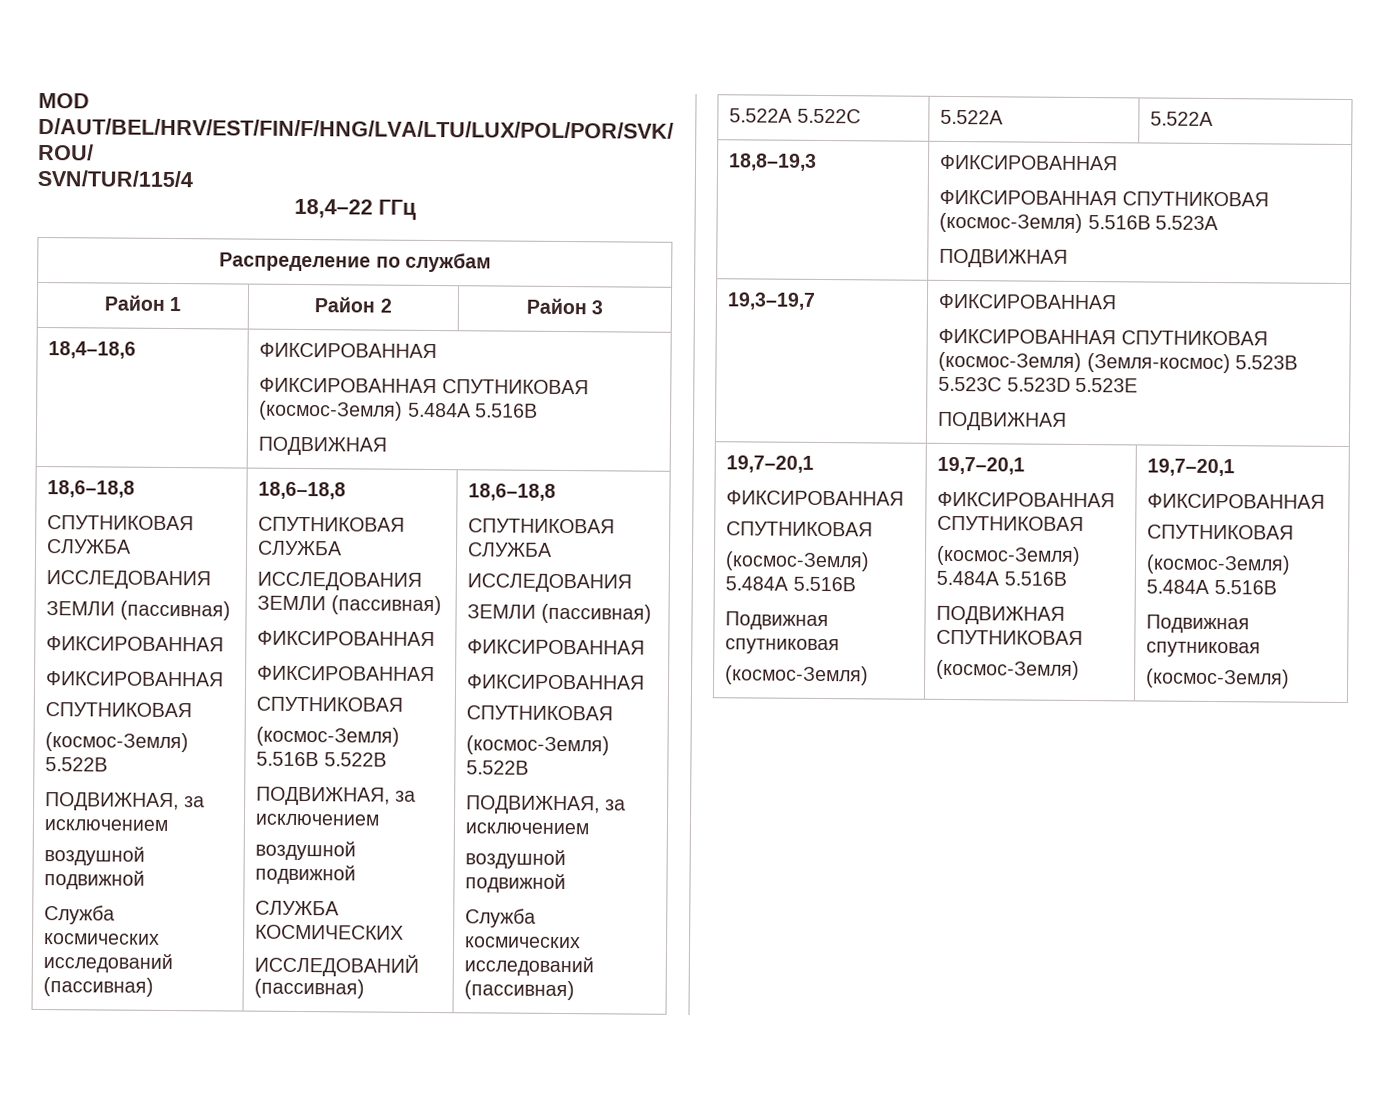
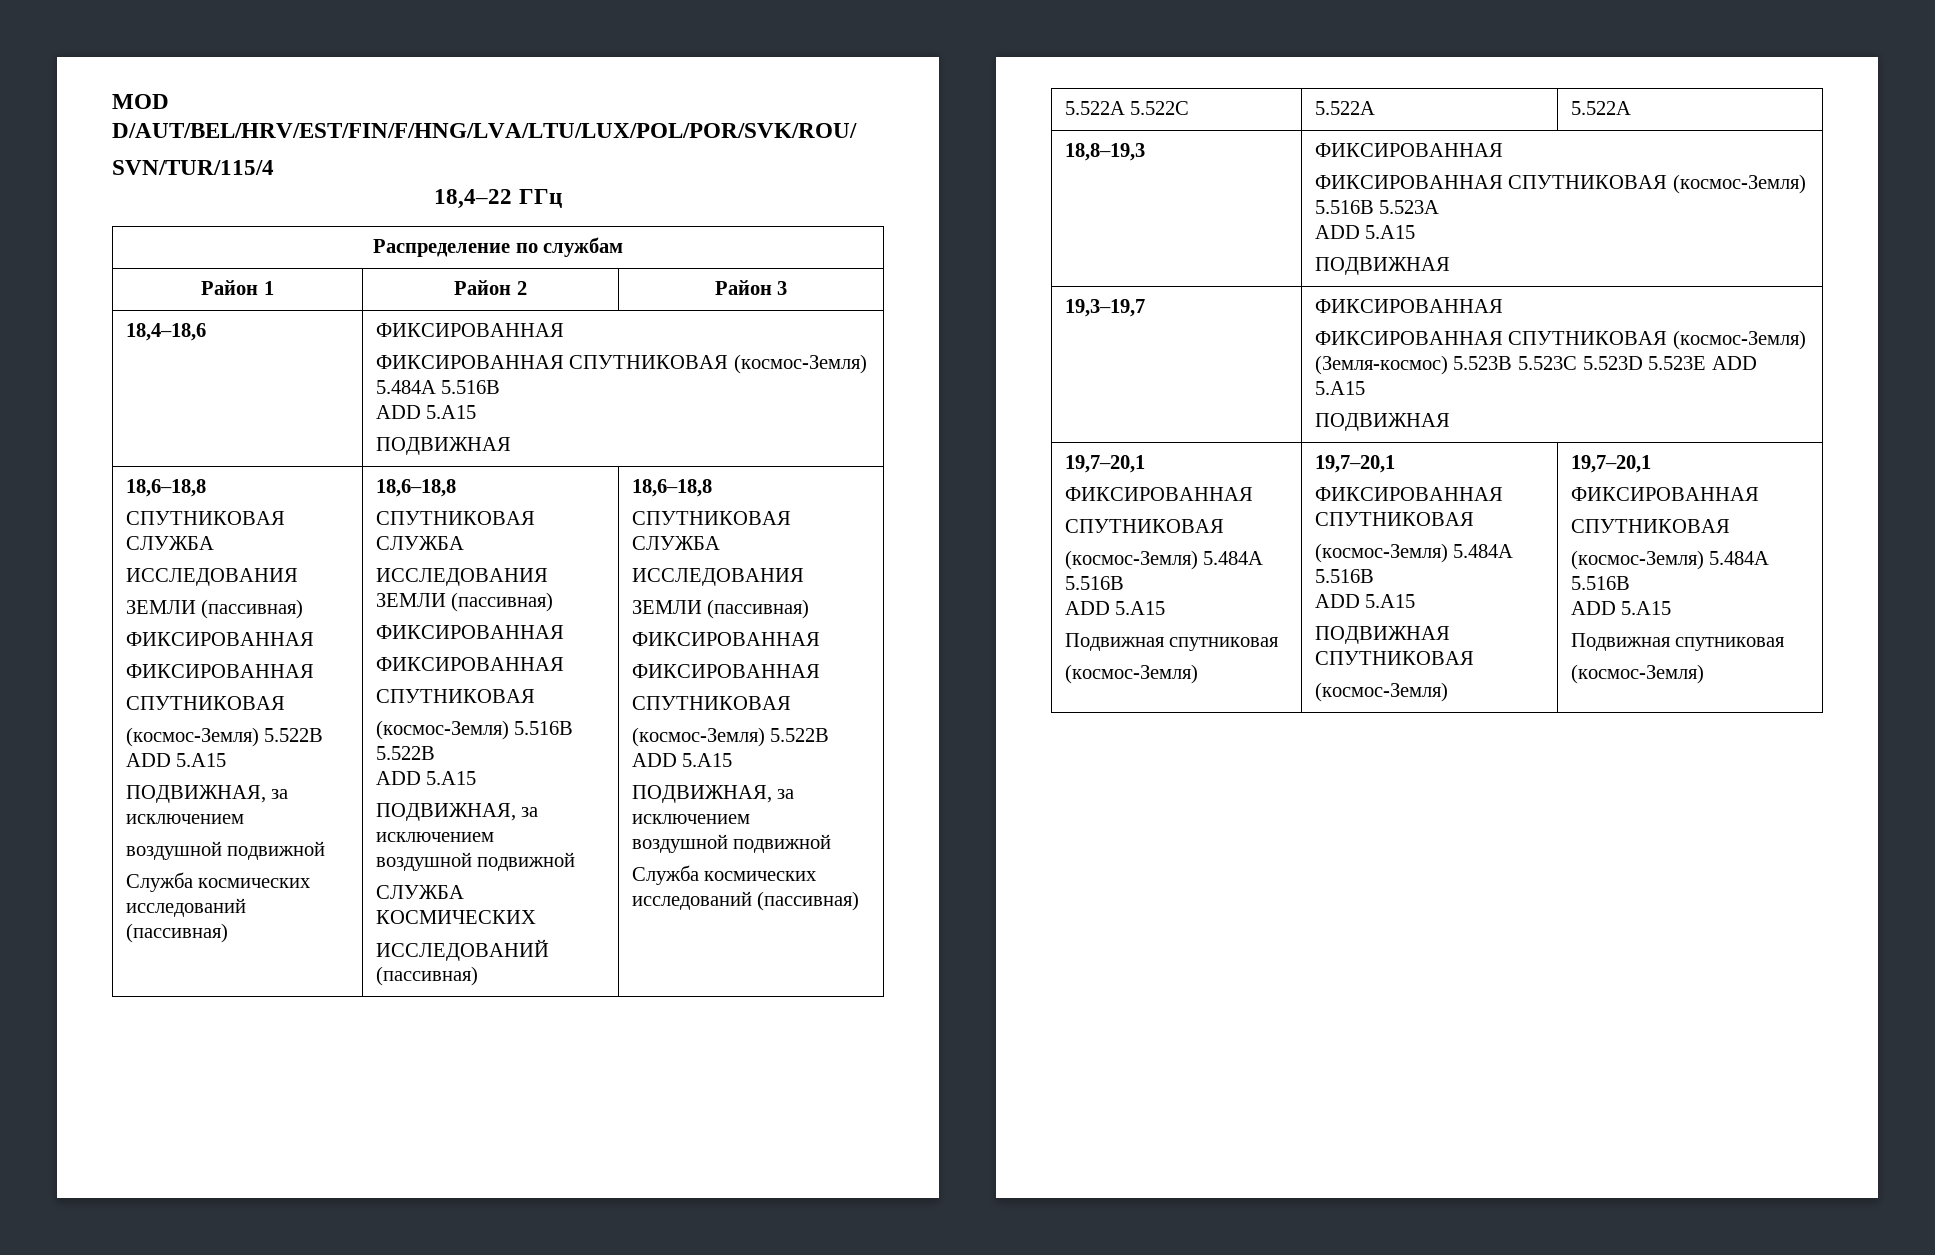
(538, 410) none -> [375,405,477,419] // ADD 5.A15
(109, 764) none -> [125,753,227,767] ADD 5.A15
(387, 759) none -> [375,771,477,785] // ADD 5.A15
(530, 767) none -> [631,753,733,767] ADD 5.A15
(1218, 223) none -> [1314,225,1416,239] // ADD 5.A15
(1138, 385) none -> [1711,356,1757,370] [1314,381,1365,395] ADD 5.A15
(856, 584) none -> [1064,601,1166,615] // ADD 5.A15
(1067, 578) none -> [1314,594,1416,608] // ADD 5.A15
(1277, 587) none -> [1570,601,1672,615] // ADD 5.A15

